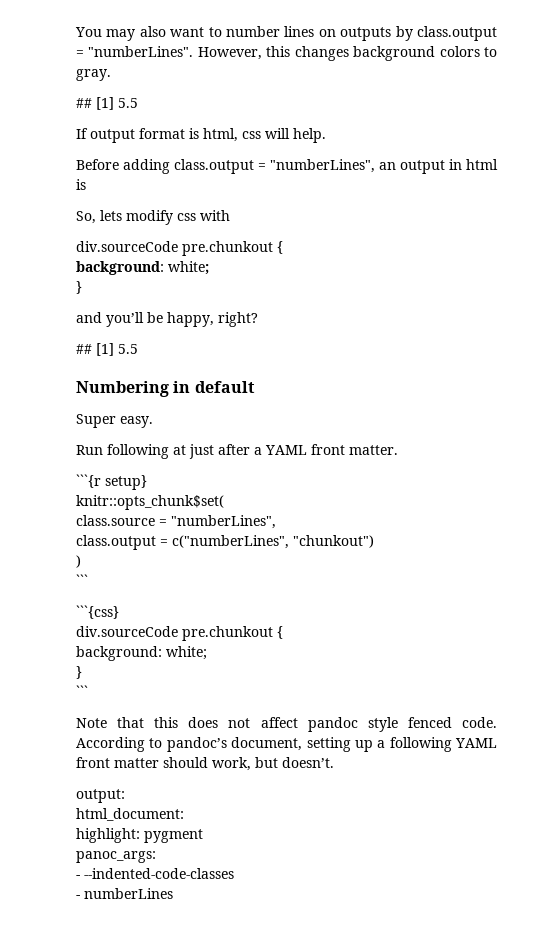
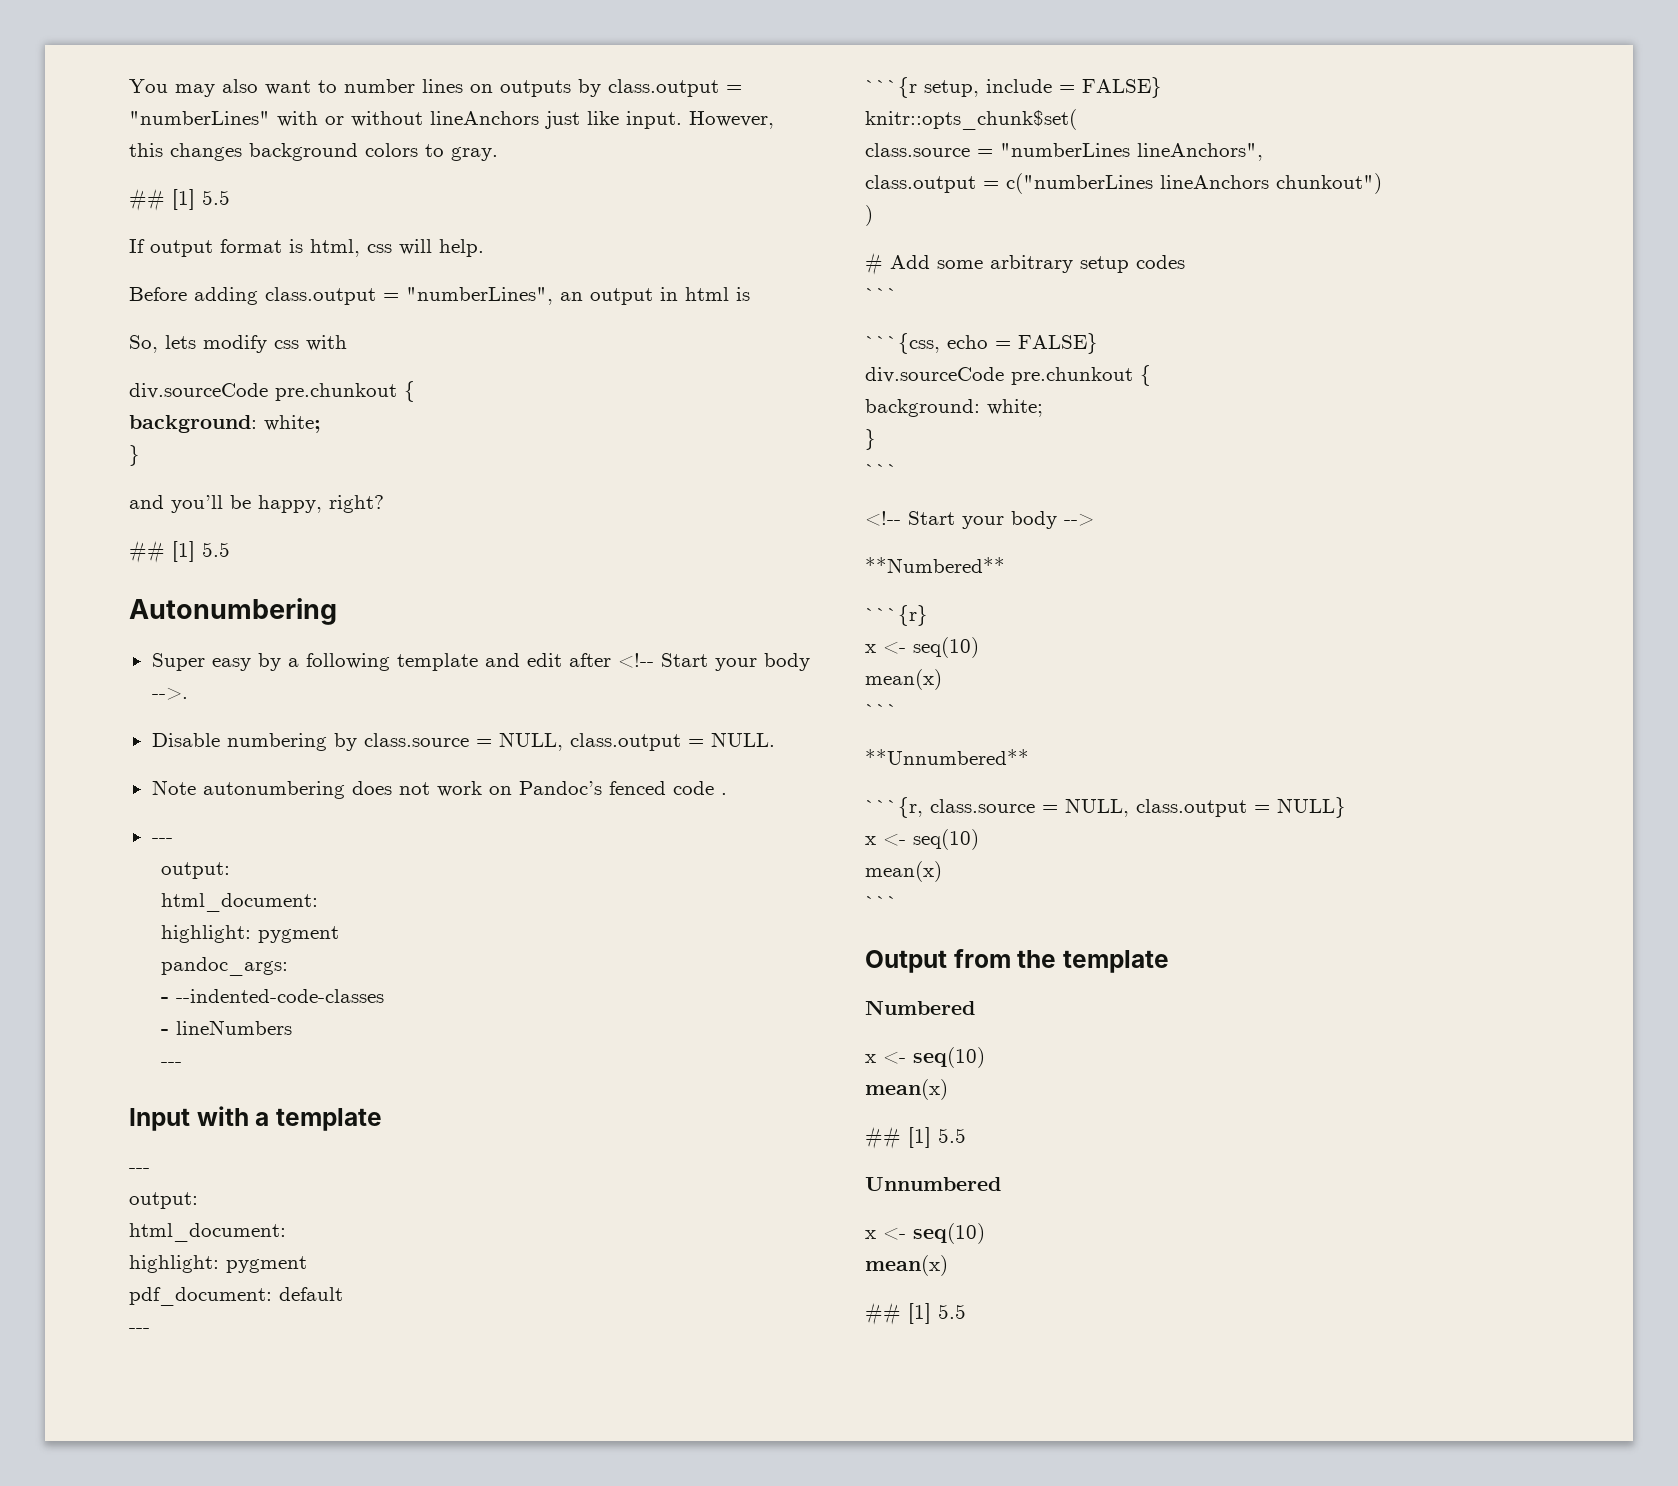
[88,46,194,57] "numberLines". -> [129,111,682,129] "numberLines" with or without lineAnchors just like input.
[76,381,255,397] [76,414,153,428] [76,444,398,459] [76,474,147,490] Numbering in default // Super easy. // Run following at just after a YAML front matter. // ```{r setup} -> [129,598,337,625] [151,653,810,671] [151,687,188,700] [151,732,775,751] [151,780,727,799] [151,838,173,843] [160,862,230,879] [160,893,318,912] [160,925,339,943] [160,957,288,976] [160,989,384,1003] [160,1020,292,1035] [160,1062,182,1067] [129,1106,382,1131] [129,1168,150,1173] [129,1192,198,1209] [129,1223,286,1242] [129,1255,307,1273] [129,1287,343,1306] [129,1328,150,1333] [865,77,1162,98] Autonumbering // Super easy by a following template and edit after <!-- Start your body -->. // Disable numbering by class.source = NULL, class.output = NULL. // Note autonumbering does not work on Pandoc’s fenced code . // --- // output: // html_document: // highlight: pygment // pandoc_args: // - --indented-code-classes // - lineNumbers // --- // Input with a template // --- // output: // html_document: // highlight: pygment // pdf_document: default // --- // ```{r setup, include = FALSE}
[171,515,276,529] [76,535,374,550] [76,555,81,568] [76,574,88,586] [76,605,119,619] "numberLines", // class.output = c("numberLines", "chunkout") // ) // ``` // ```{css} -> [1000,143,1263,161] [865,173,1382,194] [865,205,873,226] [865,252,1185,275] [865,288,898,301] [865,333,1098,354] "numberLines lineAnchors", // class.output = c("numberLines lineAnchors chunkout") // ) // # Add some arbitrary setup codes // ``` // ```{css, echo = FALSE}
[76,717,497,732] [76,737,497,752] [76,757,334,771] [76,789,125,803] [76,808,184,821] [76,828,203,843] [76,851,156,863] [76,868,234,879] [76,888,173,899] Note that this does not affect pandoc style fenced code. According to pandoc’s document, setting up a following YAML front matter should work, but doesn’t. // output: // html_document: // highlight: pygment // panoc_args: // - --indented-code-classes // - numberLines -> [865,511,1094,529] [865,557,1005,573] [865,605,928,626] [865,637,979,658] [865,669,942,690] [865,704,898,717] [865,749,1029,765] [865,797,1346,818] [865,829,979,850] [865,861,942,882] [865,896,898,909] [865,949,1169,973] [865,1000,975,1015] [865,1047,985,1068] [865,1079,948,1100] [865,1126,966,1149] [865,1177,1001,1191] [865,1223,985,1244] [865,1255,948,1276] [865,1302,966,1325] <!-- Start your body --> // **Numbered** // ```{r} // x <- seq(10) // mean(x) // ``` // **Unnumbered** // ```{r, class.source = NULL, class.output = NULL} // x <- seq(10) // mean(x) // ``` // Output from the template // Numbered // x <- seq(10) // mean(x) // ## [1] 5.5 // Unnumbered // x <- seq(10) // mean(x) // ## [1] 5.5

